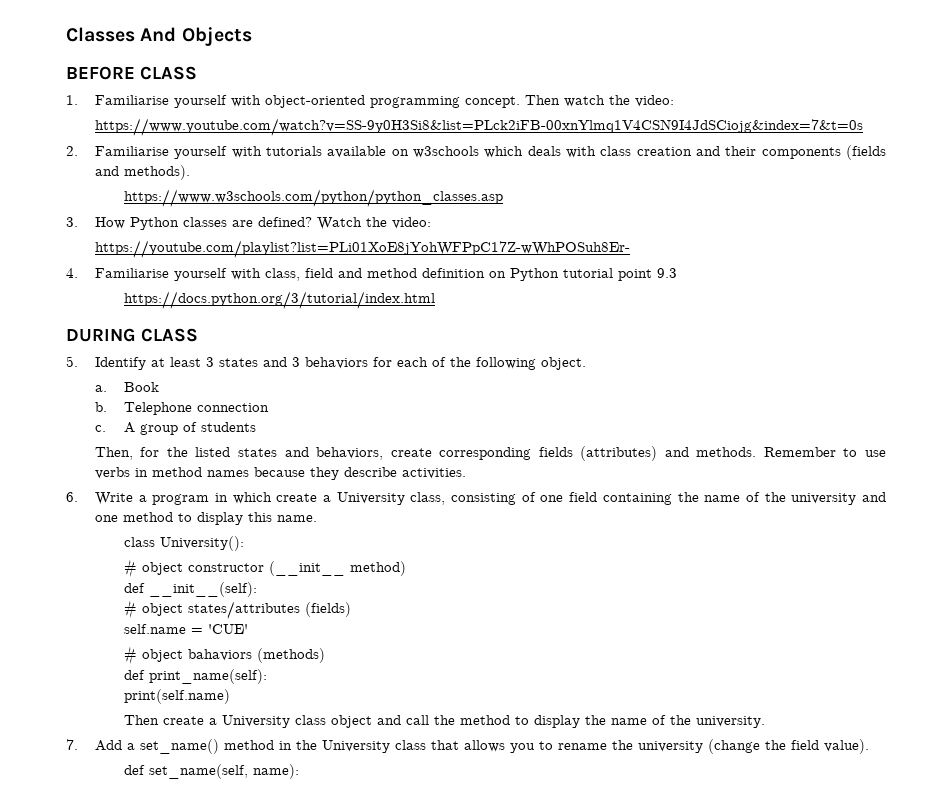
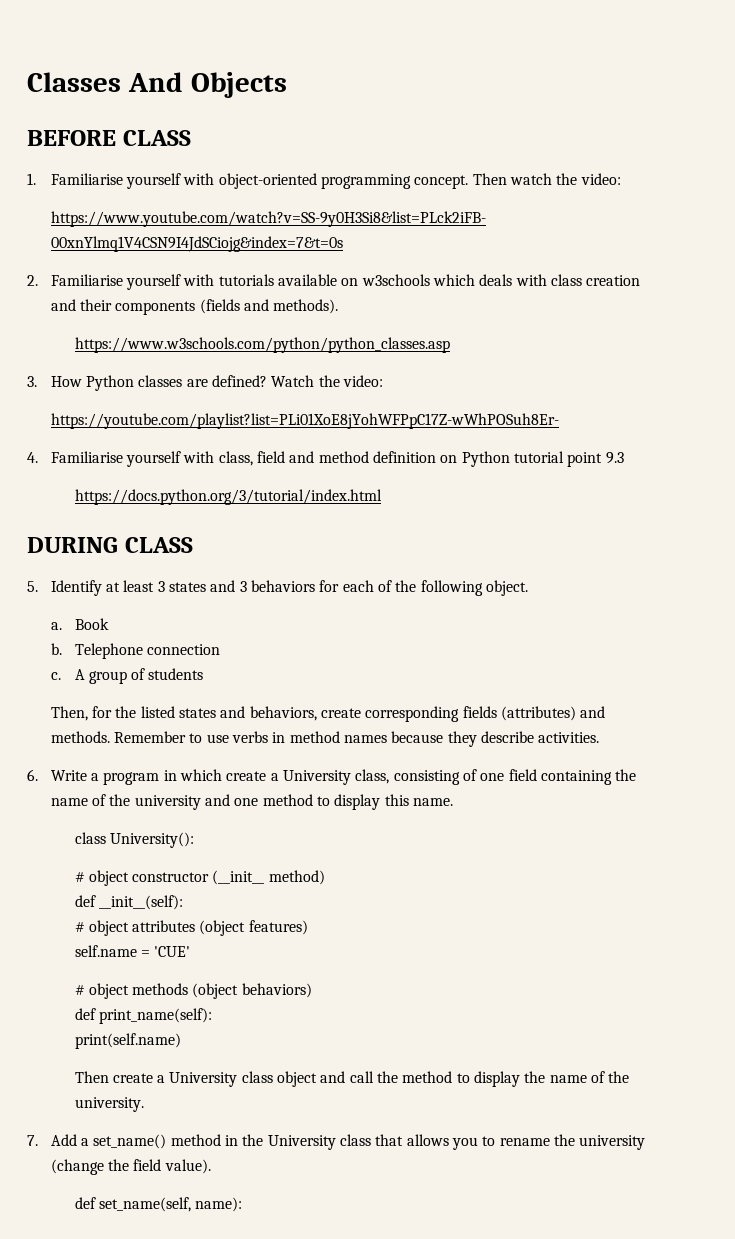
[187,601,351,619] states/attributes (fields) -> [132,920,308,936] attributes (object features)
[187,648,325,663] bahaviors (methods) -> [132,983,312,999] methods (object behaviors)

